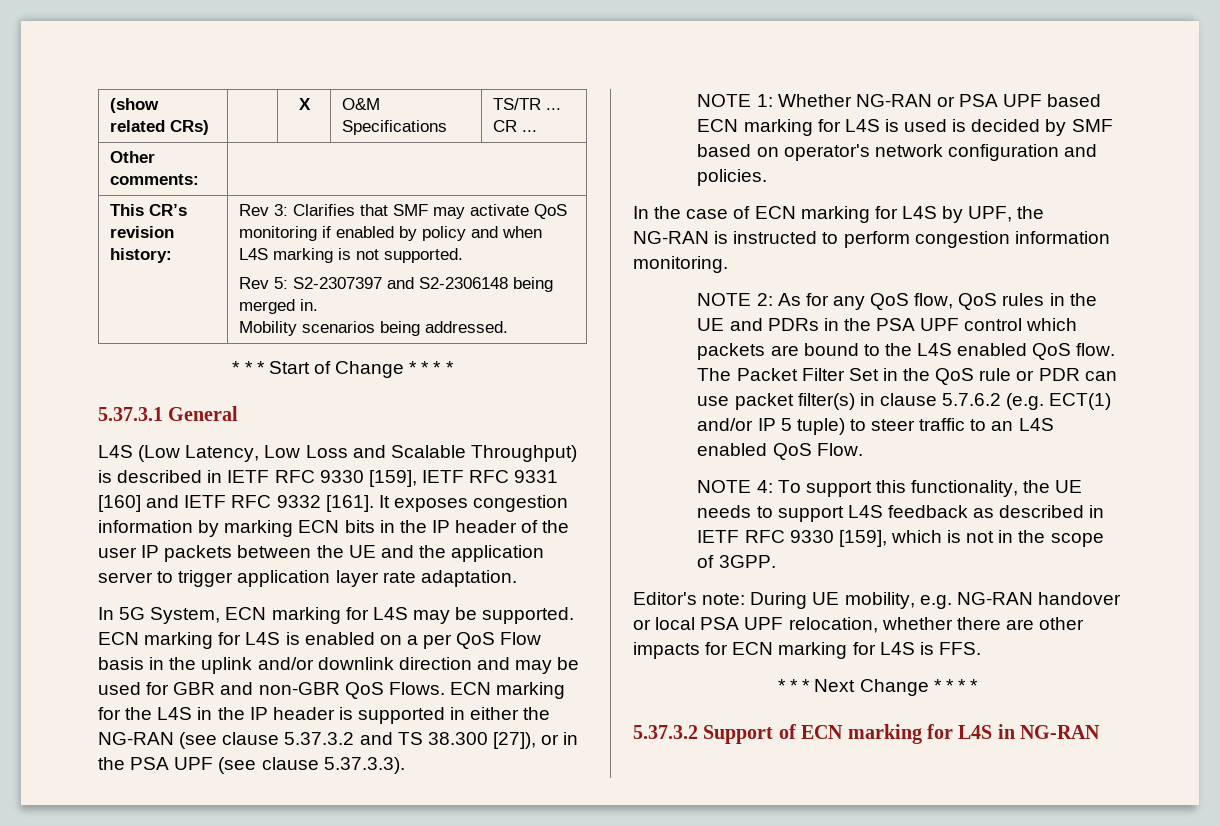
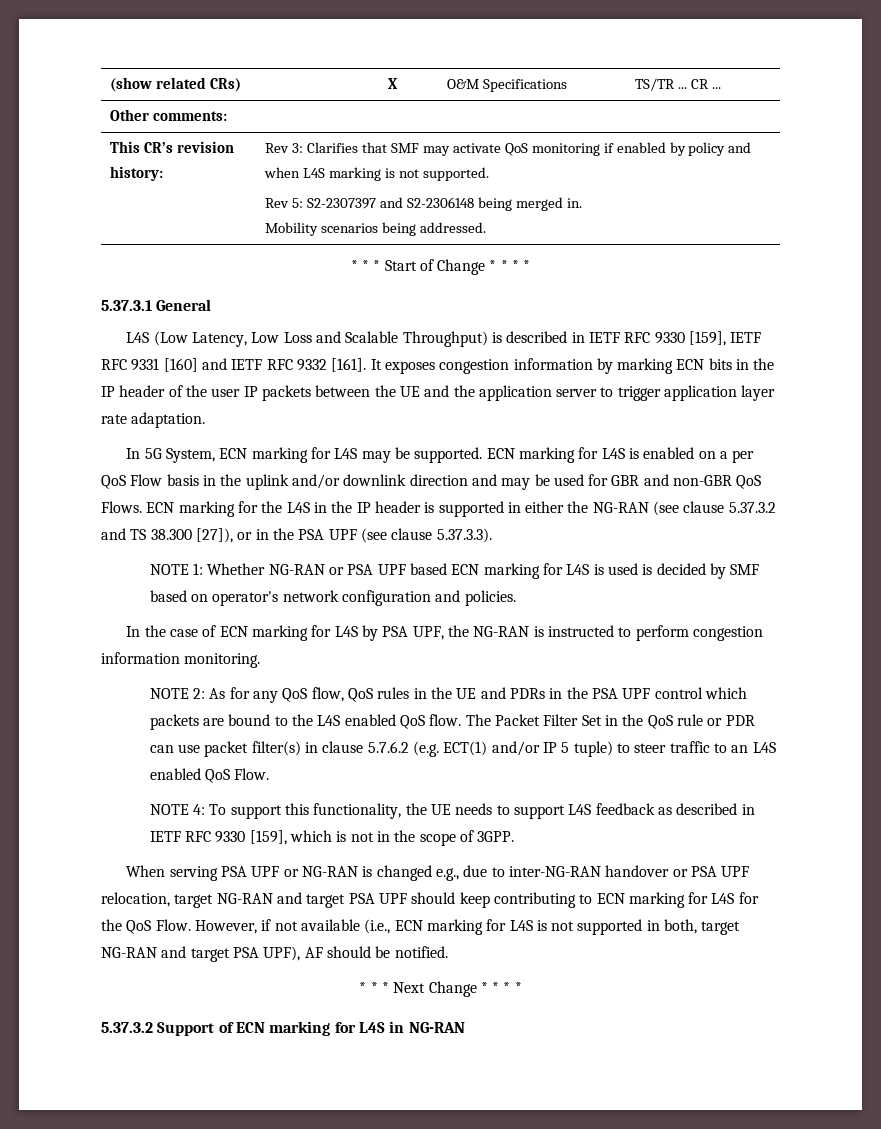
(964, 214) none -> [382,626,409,637] PSA
[633,592,1033,609] Editor's note: During UE mobility, e.g. NG-RAN -> [126,865,601,881] When serving PSA UPF or NG-RAN is changed e.g., due to inter-NG-RAN
[655,617,696,630] local -> (688, 873) none
[881,617,1085,630] [633,642,981,659] whether there are other impacts for ECN marking for L4S is FFS. -> [174,892,759,908] [101,919,741,935] [101,946,448,962] target NG-RAN and target PSA UPF should keep contributing to ECN marking for L4S for the QoS Flow. However, if not available (i.e., ECN marking for L4S is not supported in both, target NG-RAN and target PSA UPF), AF should be notified.

